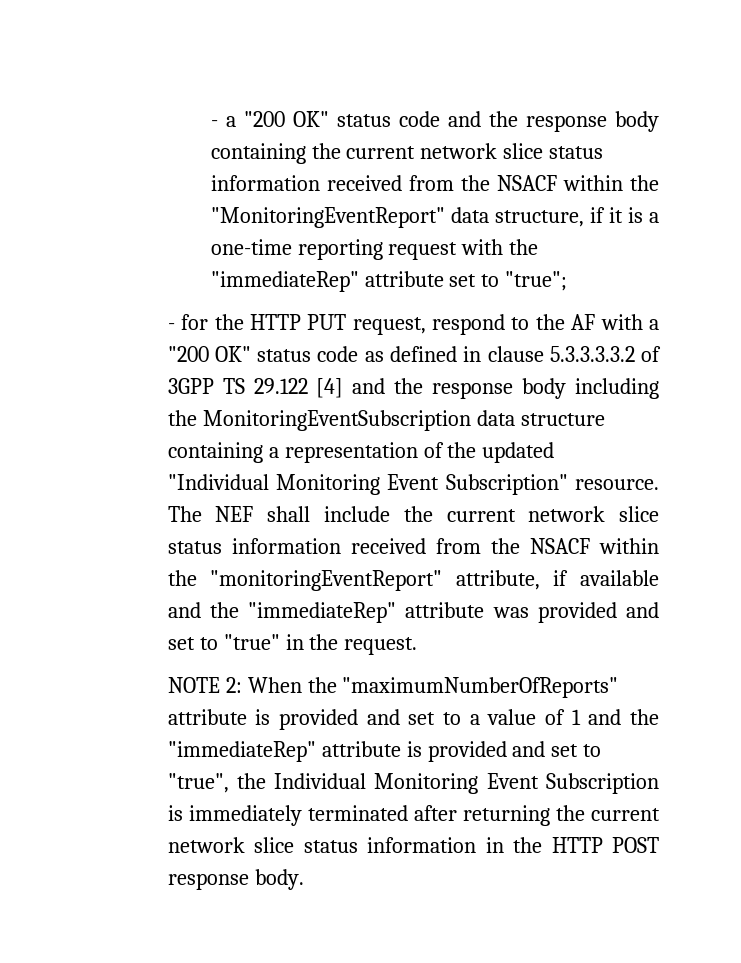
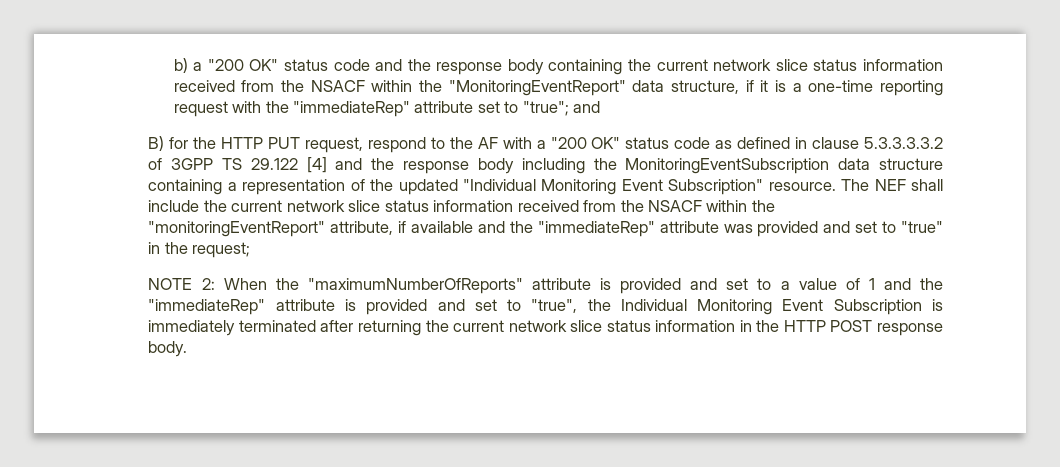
[210,120,218,127] - -> [173,58,188,73] b)
[167,323,175,330] // - -> [573,101,601,113] [148,136,165,151] and // B)
[344,637,418,655] request. -> [192,242,251,258] request;

